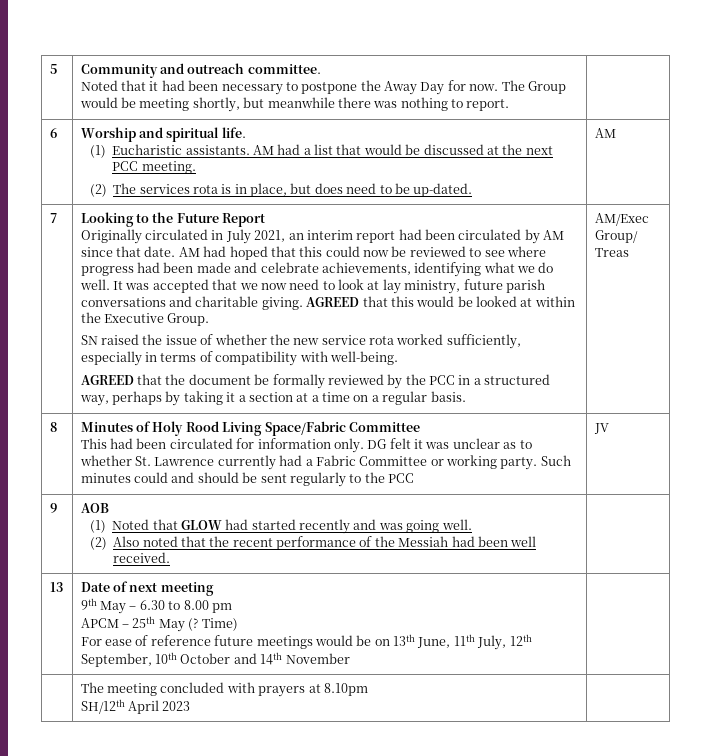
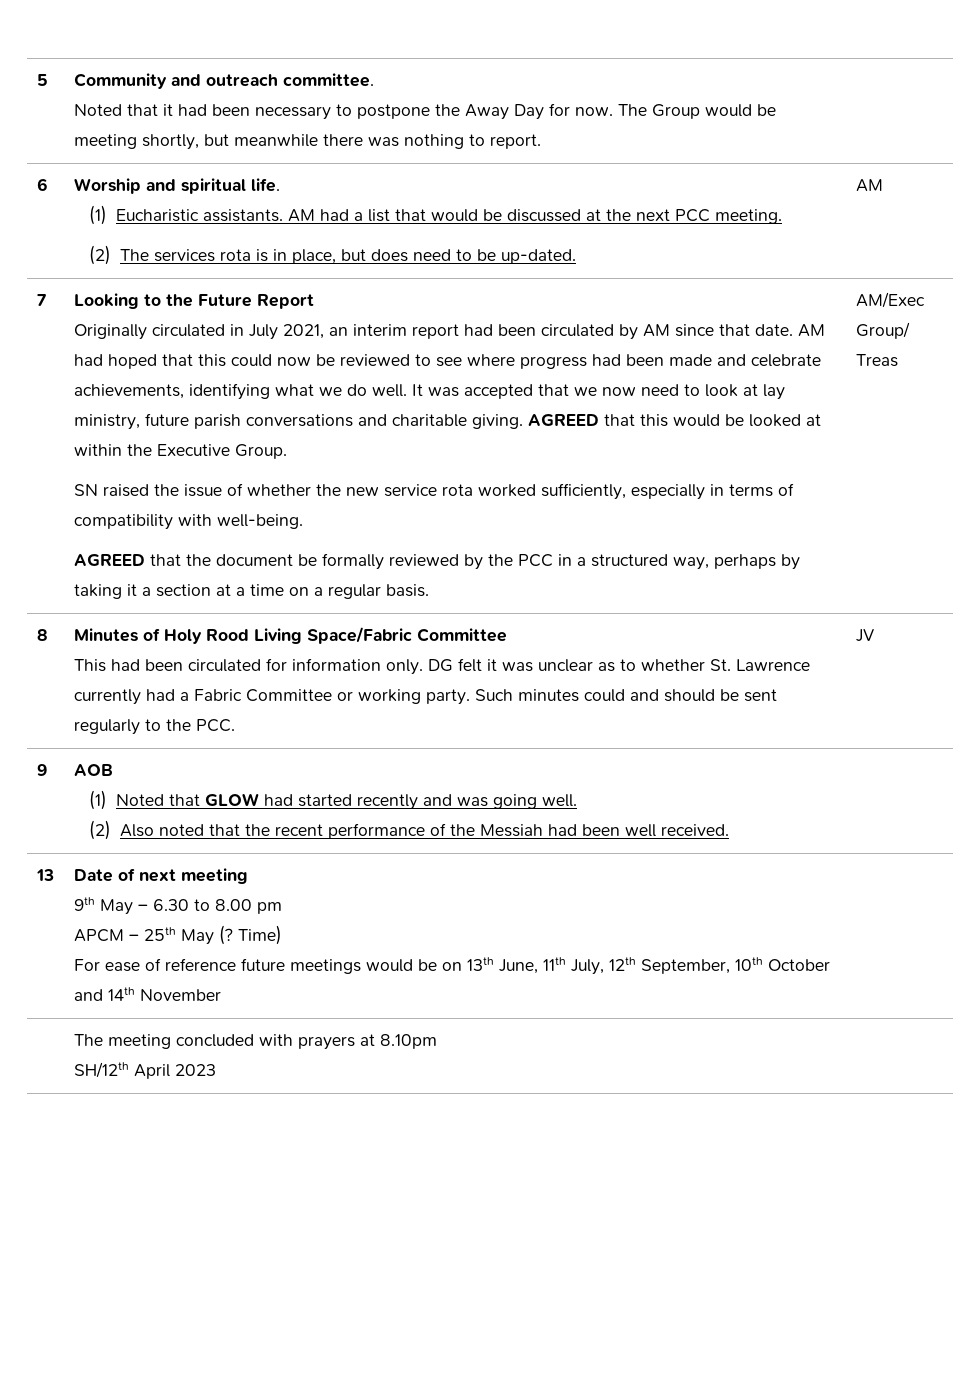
[388,473,415,483] PCC -> [195,719,235,732] PCC.

